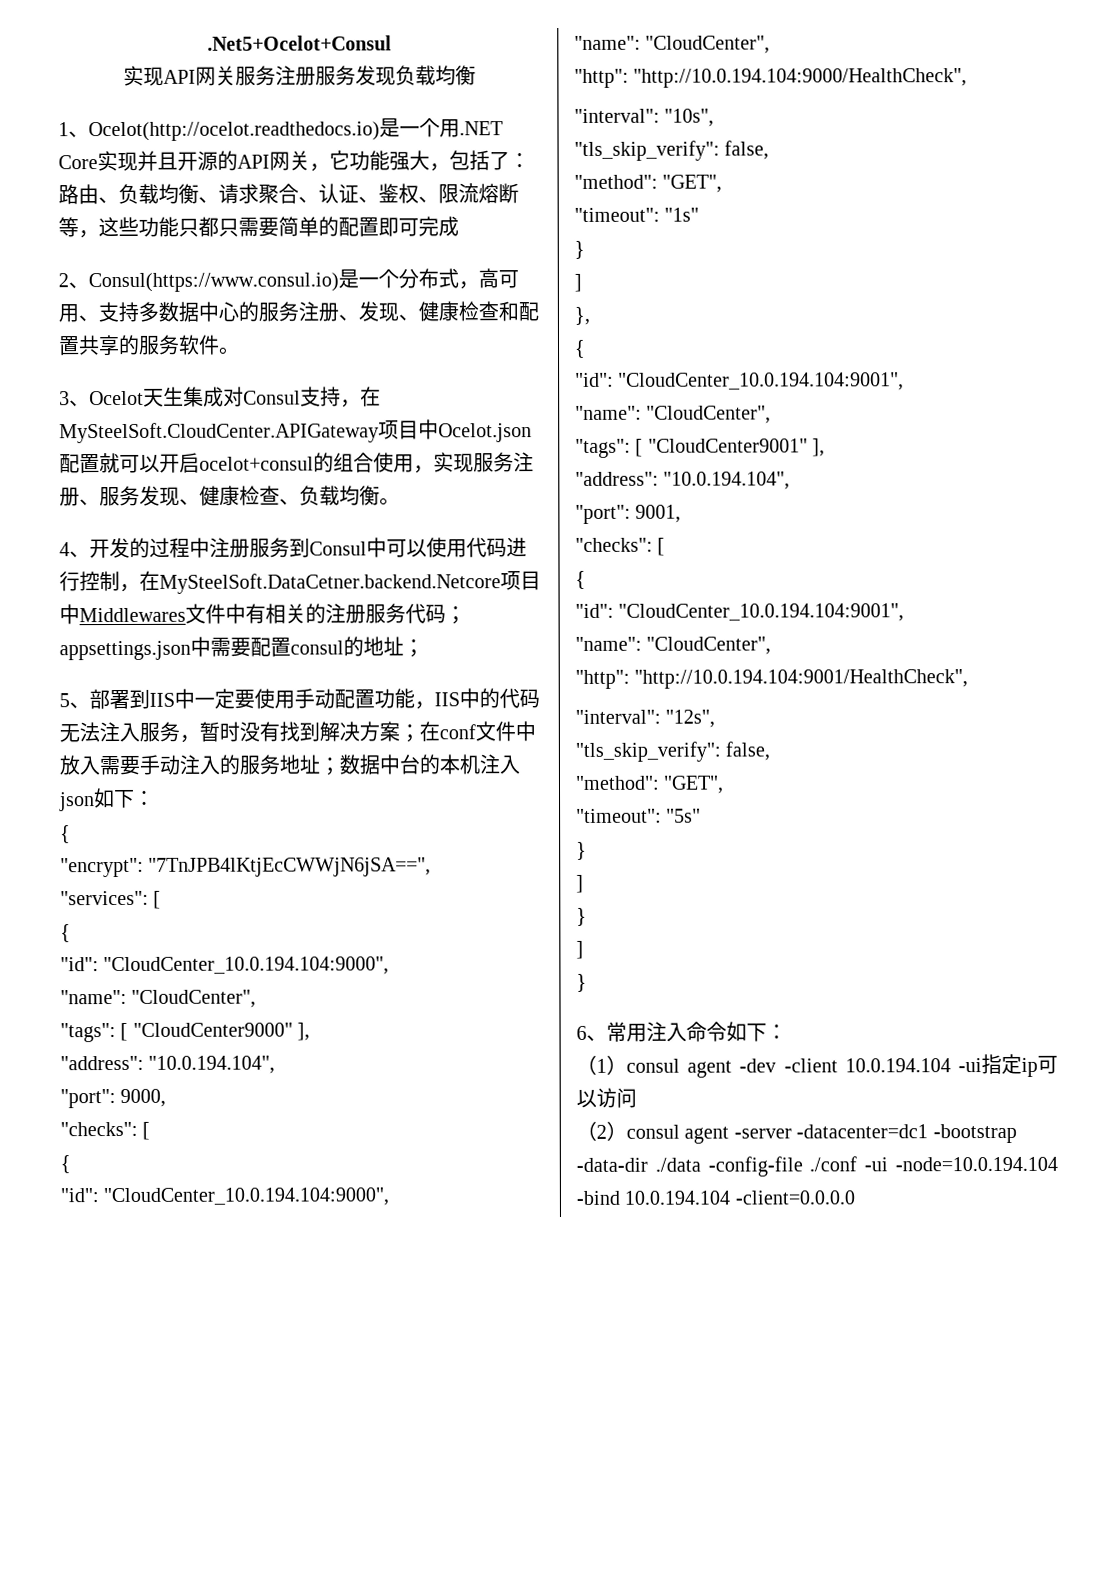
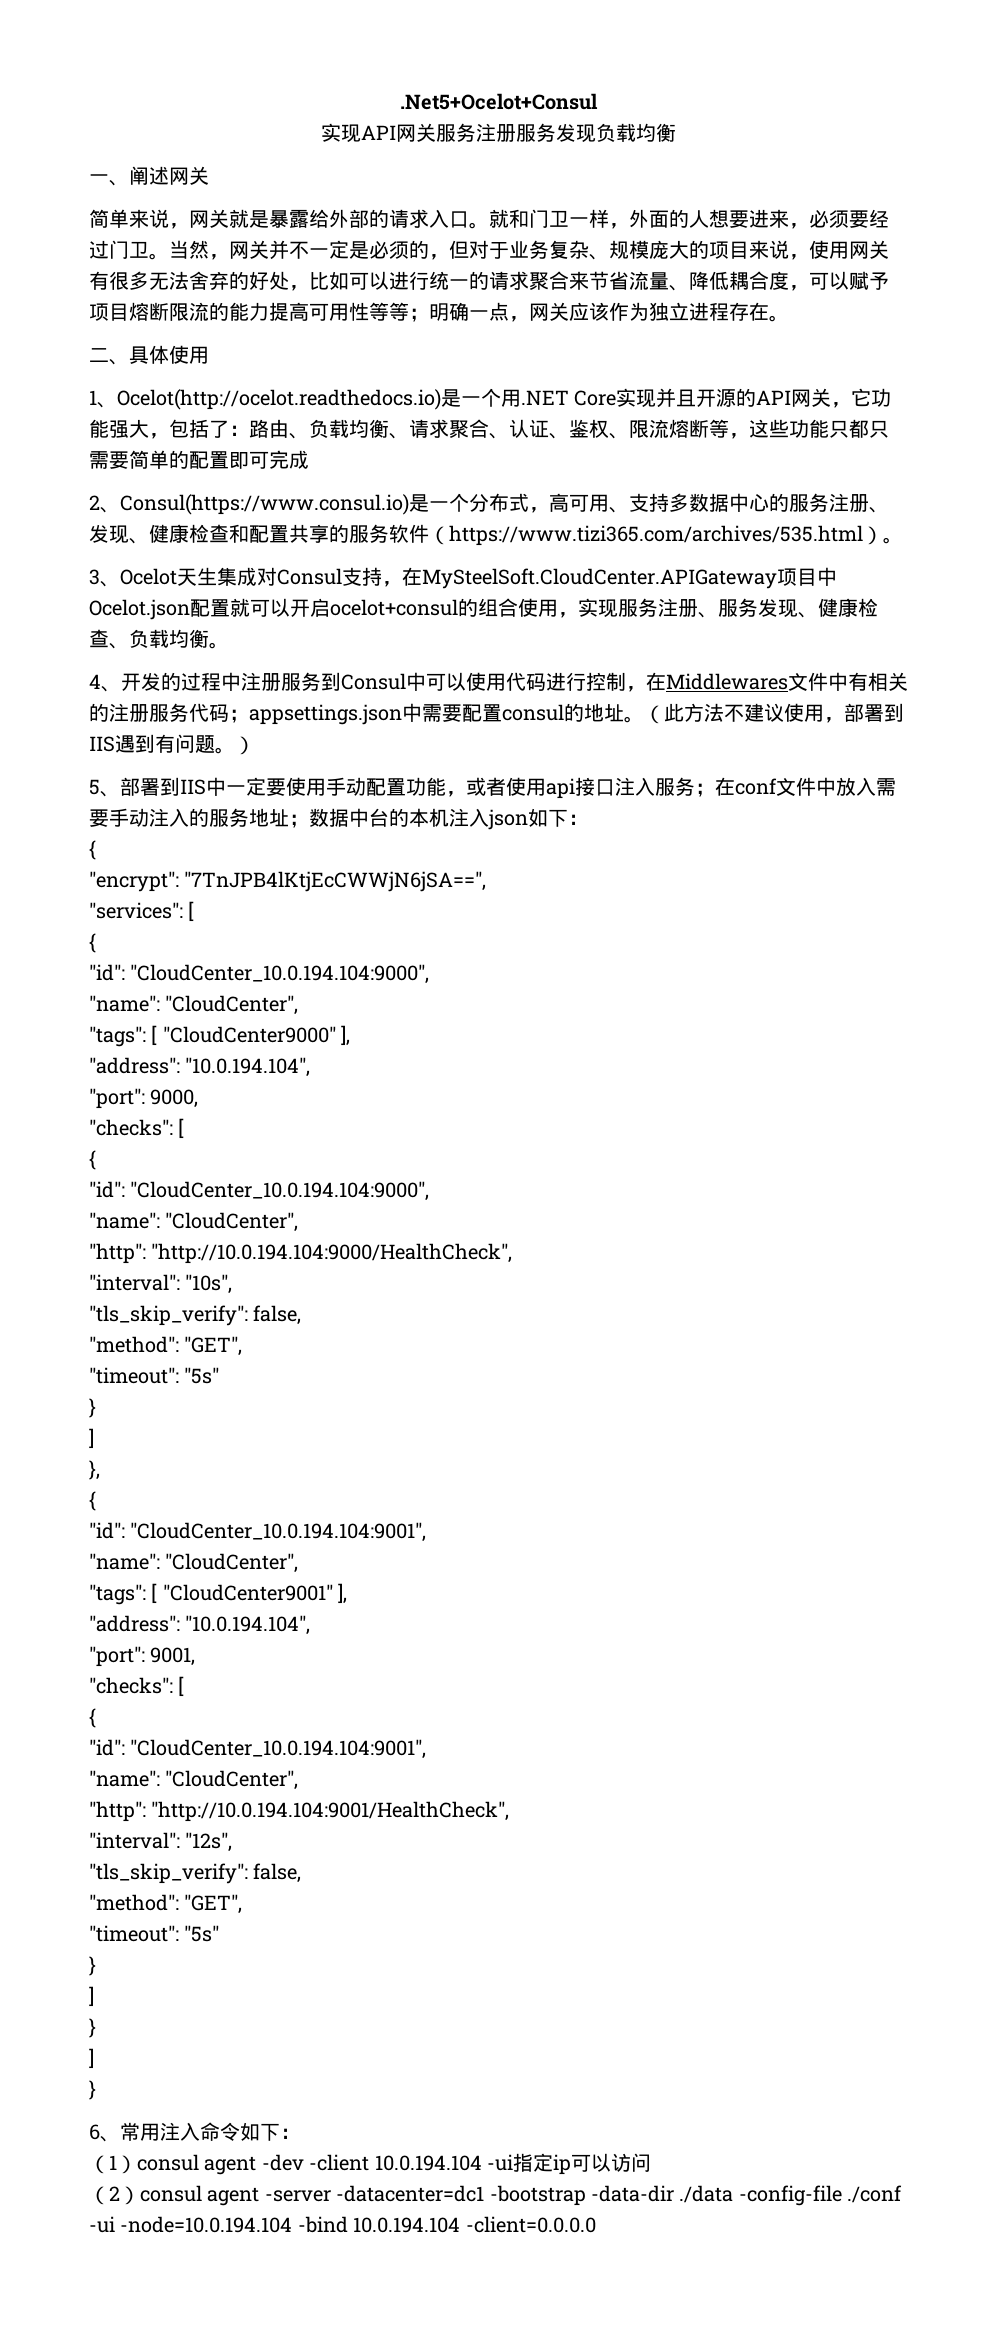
(476, 75) none -> [89,166,209,186] [89,209,889,229] [89,240,889,260] [89,271,889,291] [89,302,789,322] [89,345,209,365] // 一、阐述网关 // 简单来说，网关就是暴露给外部的请求入口。就和门卫一样，外面的人想要进来，必须要经过门卫。当然，网关并不一定是必须的，但对于业务复杂、规模庞大的项目来说，使用网关有很多无法舍弃的好处，比如可以进行统一的请求聚合来节省流量、降低耦合度，可以赋予项目熔断限流的能力提高可用性等等；明确一点，网关应该作为独立进程存在。 // 二、具体使用
(220, 344) none -> [429,525,883,546] （https://www.tizi365.com/archives/535.html）
[159,571,541,594] [59,604,80,625] MySteelSoft.DataCetner.backend.Netcore项目中 -> (666, 681) none
[403,639,424,658] ； -> [624,703,904,724] [89,734,255,755] 。（此方法不建议使用，部署到IIS遇到有问题。）
[434,688,540,709] [59,721,400,743] IIS中的代码无法注入服务，暂时没有找到解决方案 -> [466,777,695,799] 或者使用api接口注入服务
[664,207,700,222] "1s" -> [184,1367,220,1384] "5s"

